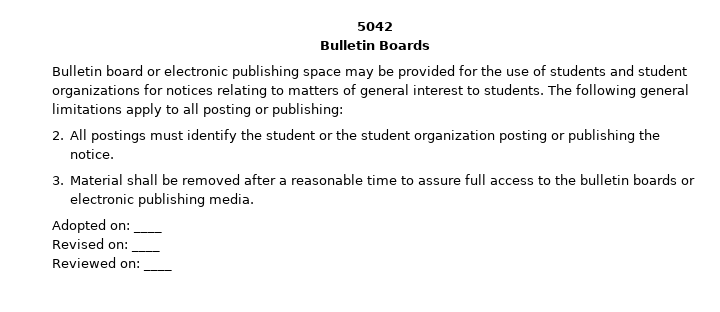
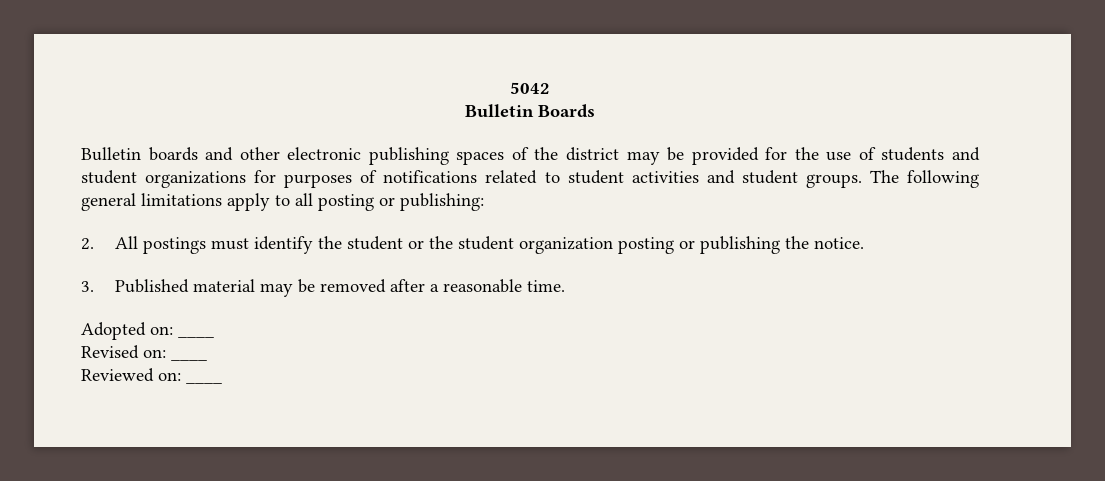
[106,65,341,79] board or electronic publishing space -> [148,147,619,165] boards and other electronic publishing spaces of the district
[166,84,544,98] notices relating to matters of general interest to students. -> [284,170,862,188] purposes of notifications related to student activities and student groups.
[70,174,159,185] Material shall -> [114,279,293,297] Published material may
[367,174,696,185] [70,193,255,207] time to assure full access to the bulletin boards or electronic publishing media. -> [526,280,565,292] time.

